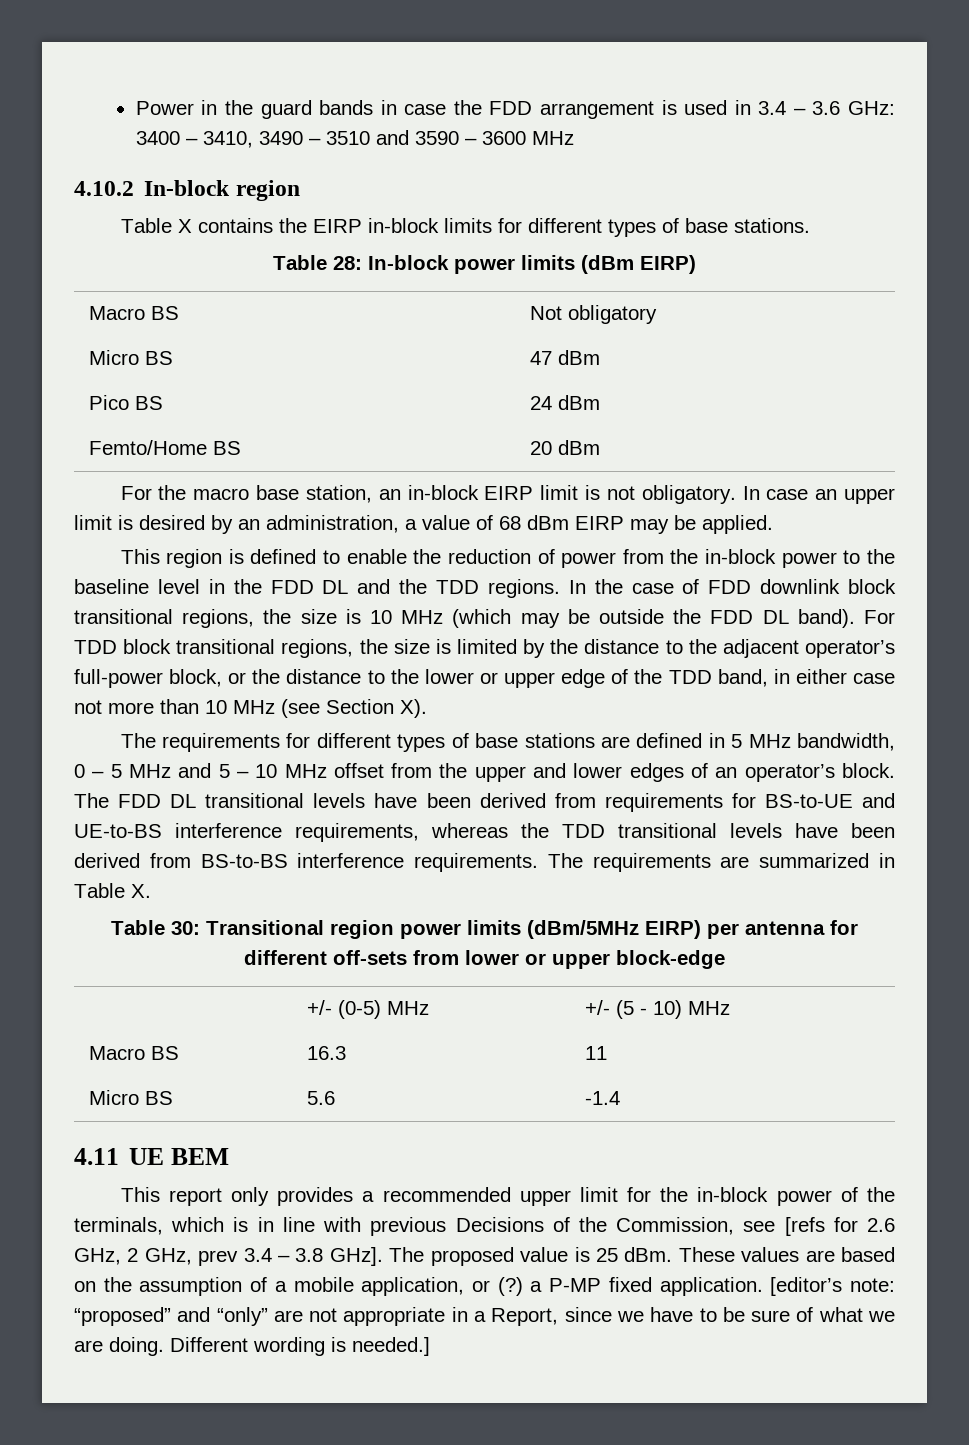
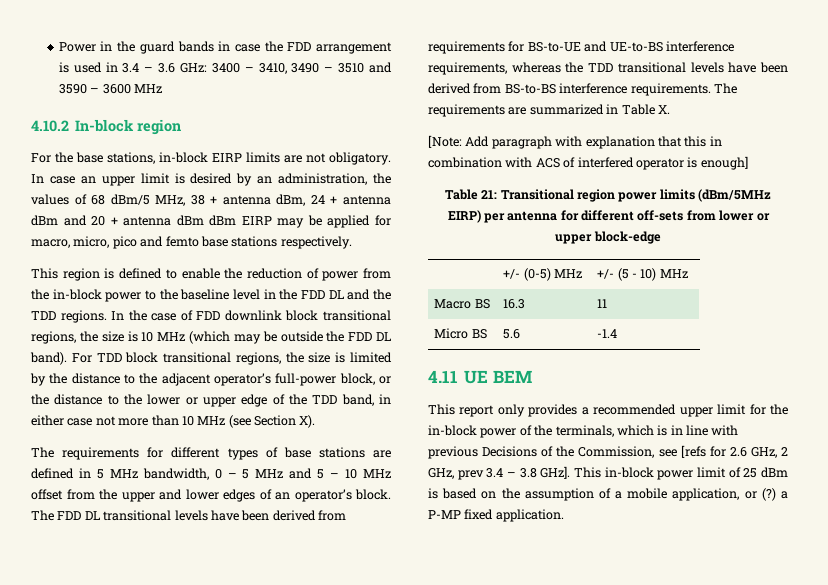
[120,218,810,237] [273,255,696,274] [88,306,179,320] [529,305,657,324] [88,350,173,365] [529,350,600,365] [88,395,163,410] [529,395,600,410] [88,440,241,455] [529,440,600,455] [120,485,601,503] Table X contains the EIRP in-block limits for different types of base stations. // Table 28: In-block power limits (dBm EIRP) // Macro BS | Not obligatory // Micro BS | 47 dBm // Pico BS | 24 dBm // Femto/Home BS | 20 dBm // For the macro base station, an in-block EIRP limit is -> [31,152,302,164] For the base stations, in-block EIRP limits are
[405,515,773,534] a value of 68 dBm EIRP may be applied. -> [373,173,391,184] [31,194,391,206] [31,215,391,228] [31,236,352,249] the values of 68 dBm/5 MHz, 38 + antenna dBm, 24 + antenna dBm and 20 + antenna dBm dBm EIRP may be applied for macro, micro, pico and femto base stations respectively.
[111,920,200,935] // Table 30: -> [428,135,722,149] [428,156,748,170] [444,189,498,200] // [Note: Add paragraph with explanation that this in combination with ACS of interfered operator is enough] // Table 21:
[389,1247,835,1266] The proposed value is 25 dBm. These values are -> [574,467,789,480] [428,488,438,499] This in-block power limit of 25 dBm is
[770,1277,895,1296] [74,1307,895,1326] [74,1337,430,1356] [editor’s note: “proposed” and “only” are not appropriate in a Report, since we have to be sure of what we are doing. Different wording is needed.] -> (564, 515) none

